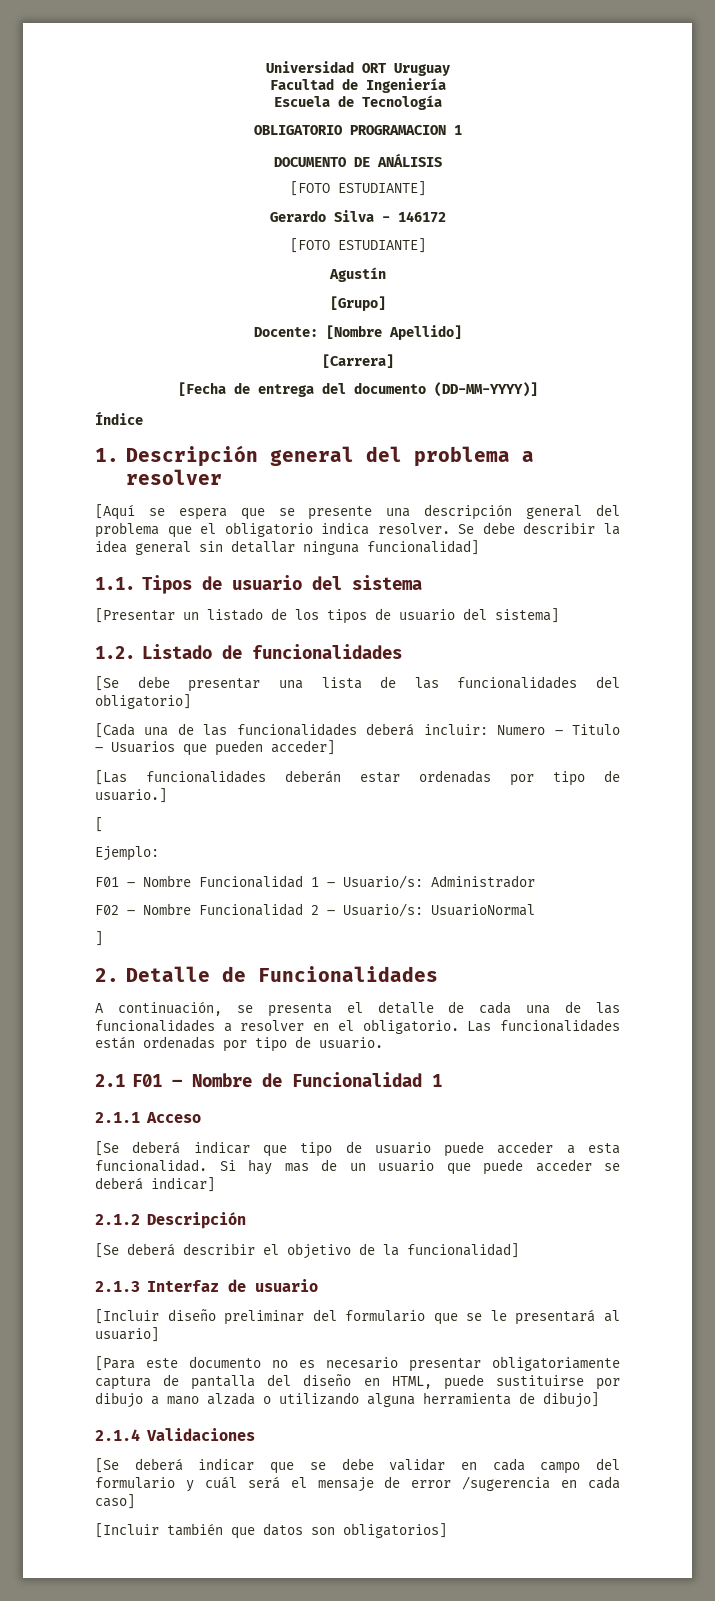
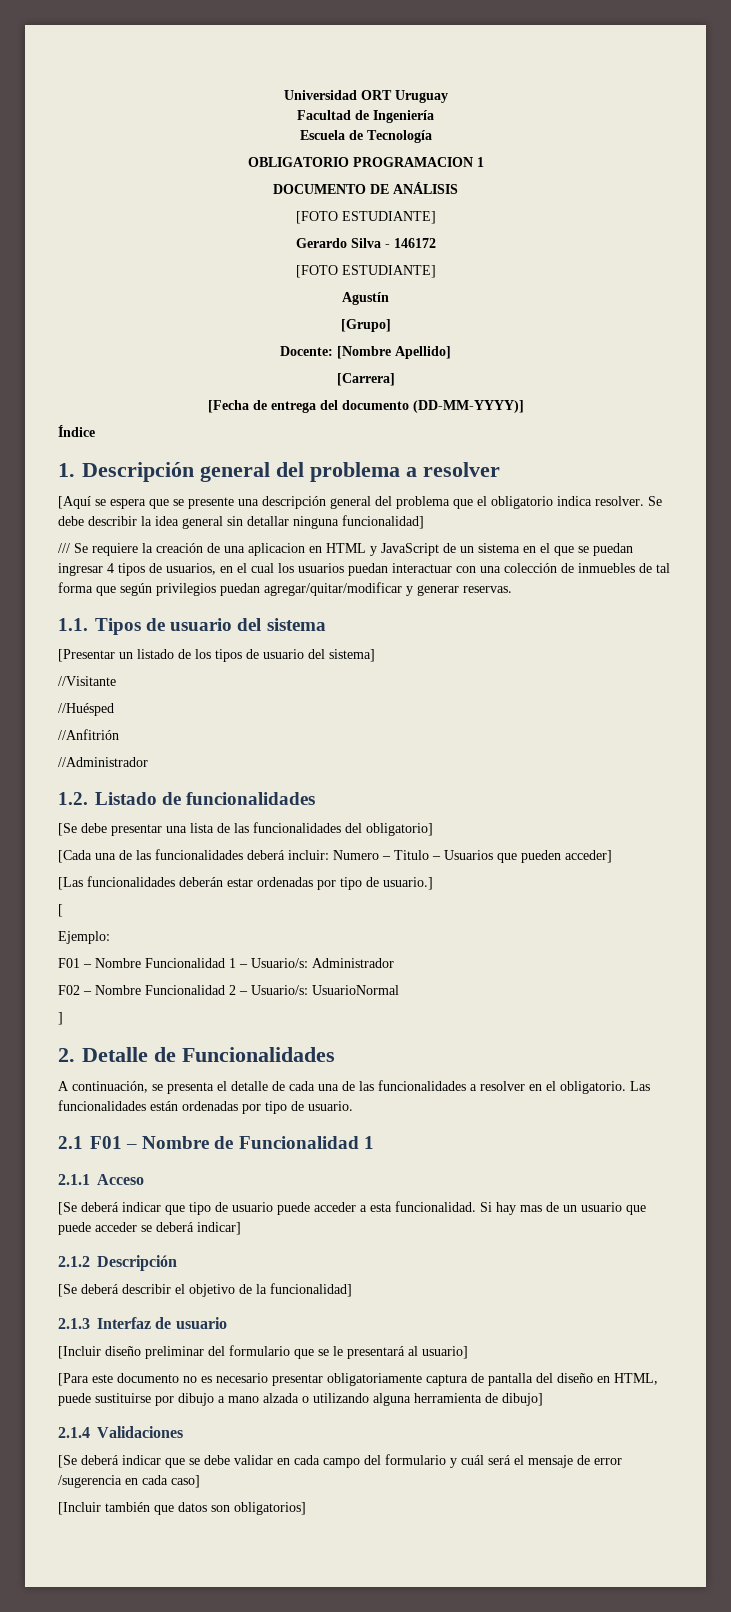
(479, 547) none -> [58,543,633,556] [58,563,670,576] [58,582,512,596] // /// Se requiere la creación de una aplicacion en HTML y JavaScript de un sistema en el que se puedan ingresar 4 tipos de usuarios, en el cual los usuarios puedan interactuar con una colección de inmuebles de tal forma que según privilegios puedan agregar/quitar/modificar y generar reservas.
(559, 615) none -> [58,676,116,686] [58,703,114,716] [58,729,119,740] [58,757,148,767] // //Visitante // //Huésped // //Anfitrión // //Administrador

